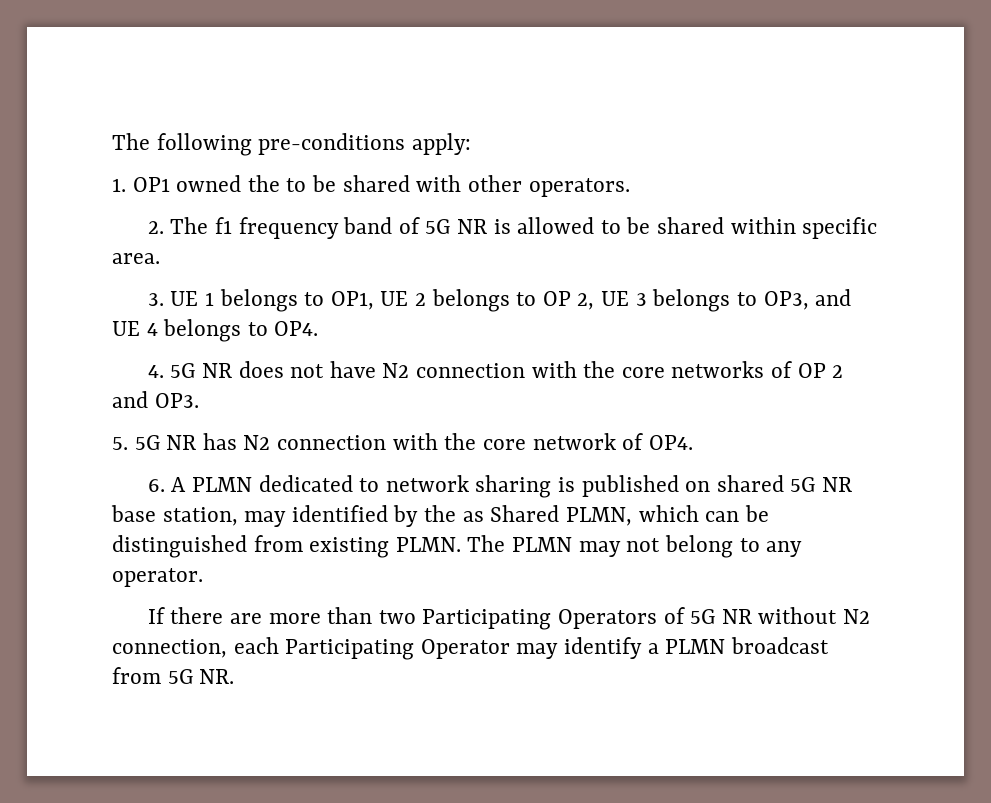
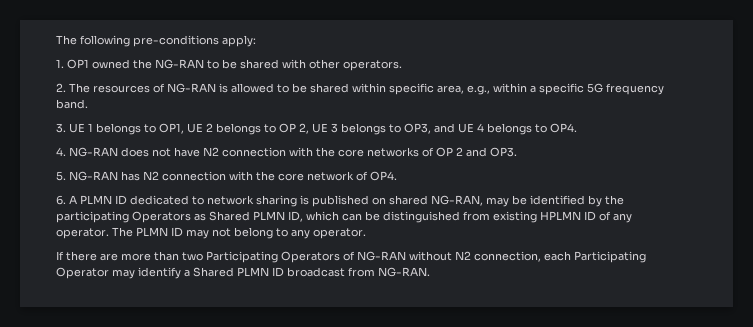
(280, 183) none -> [155,59,204,69] NG-RAN
[214,217,488,239] f1 frequency band of 5G NR -> [93,83,216,93] resources of NG-RAN
[112,253,160,264] area. -> [437,83,664,95] [56,99,88,109] area, e.g., within a specific 5G frequency band.
[170,363,232,378] 5G NR -> [69,147,118,157] NG-RAN
[134,435,197,450] 5G NR -> [69,171,118,181] NG-RAN
(252, 484) none -> [115,195,127,205] ID
[790,477,853,492] [111,505,632,527] 5G NR base station, may identified by the as Shared PLMN, -> [431,195,624,207] [56,211,303,223] NG-RAN, may be identified by the participating Operators as Shared PLMN ID,
[395,537,461,552] PLMN. -> [540,211,632,223] [56,228,109,239] HPLMN ID of any operator.
(573, 544) none -> [171,227,183,237] ID
[690,609,752,624] 5G NR -> [357,251,406,261] NG-RAN
[665,637,829,654] [112,667,235,684] PLMN broadcast from 5G NR. -> [193,267,430,277] Shared PLMN ID broadcast from NG-RAN.

